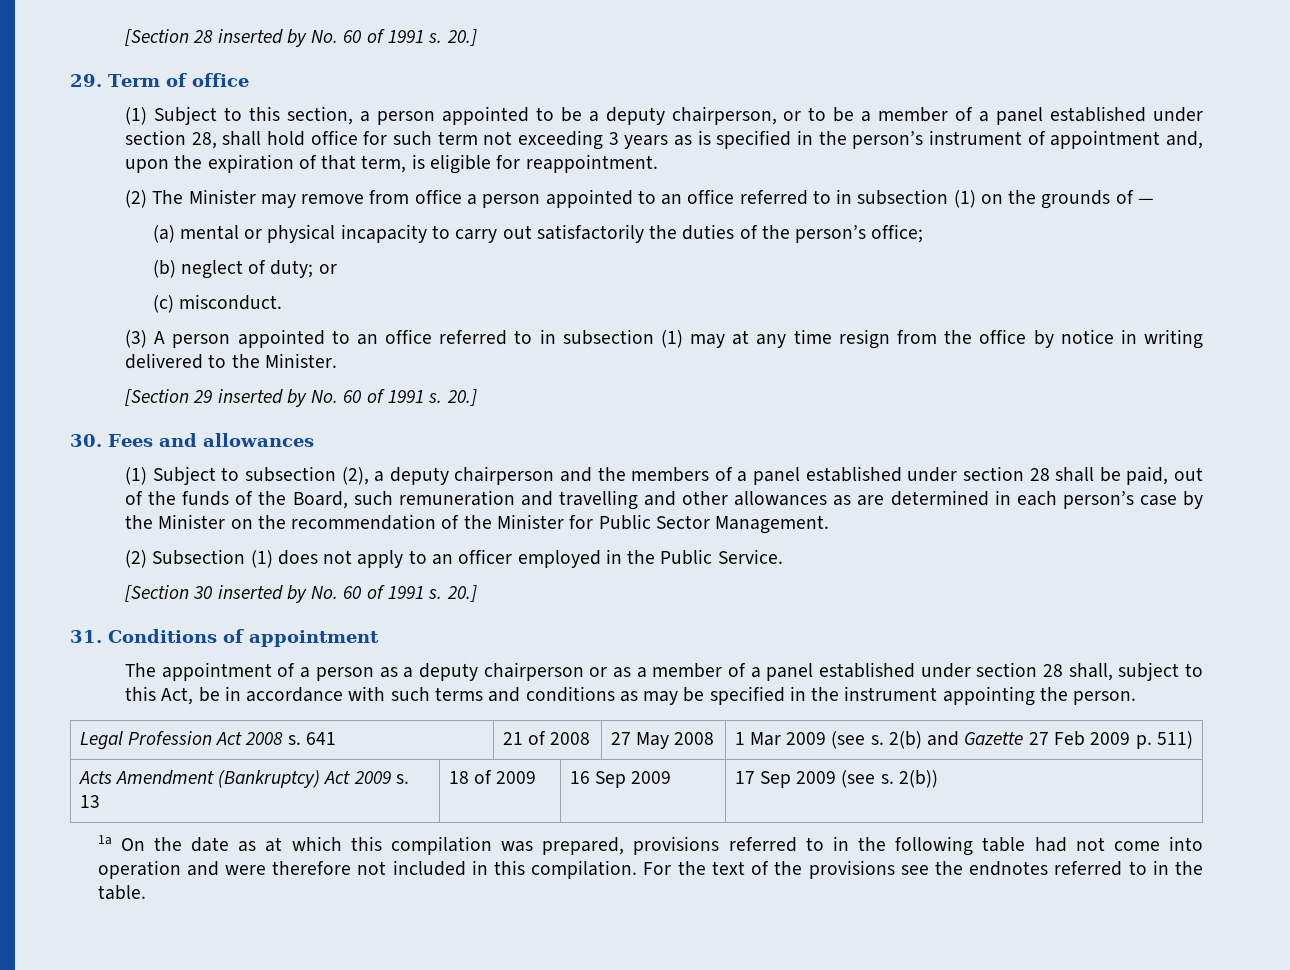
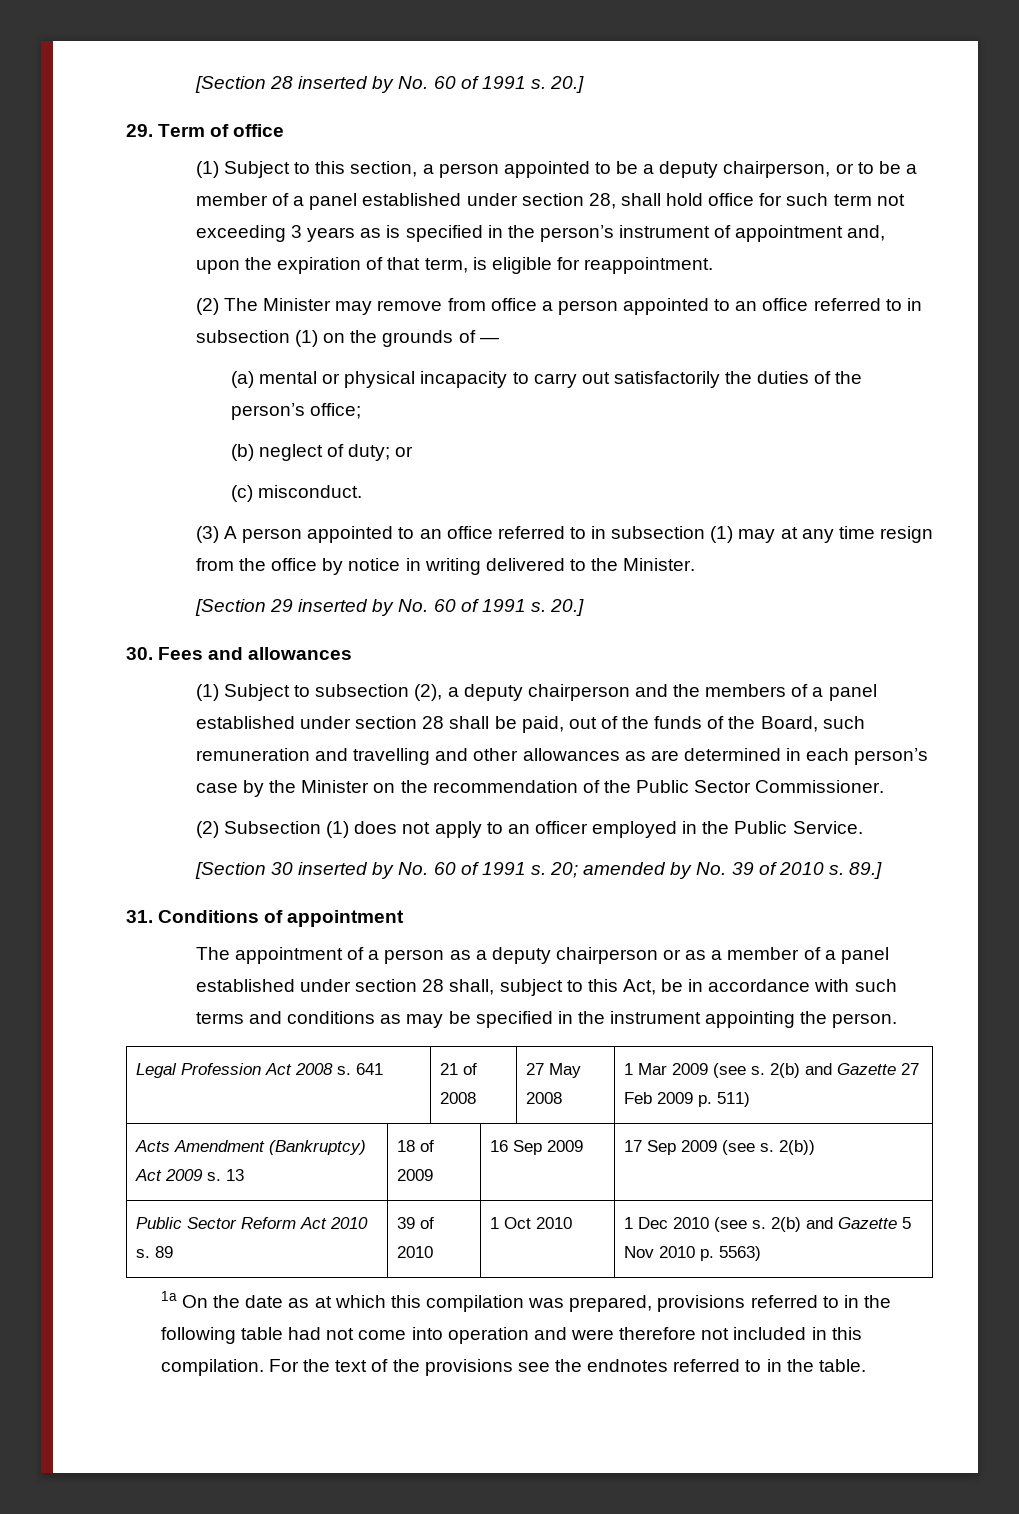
[496,514,830,534] Minister for Public Sector Management. -> [636,780,885,793] Public Sector Commissioner.
[446,585,477,602] 20.] -> [550,862,883,879] 20; amended by No. 39 of 2010 s. 89.]
(938, 779) none -> [136,1217,369,1229] [136,1246,174,1258] [397,1217,435,1229] [397,1246,434,1258] [490,1217,573,1229] [624,1217,912,1232] [624,1246,762,1261] // Public Sector Reform Act 2010 s. 89 | 39 of 2010 | 1 Oct 2010 | 1 Dec 2010 (see s. 2(b) and Gazette 5 Nov 2010 p. 5563)

